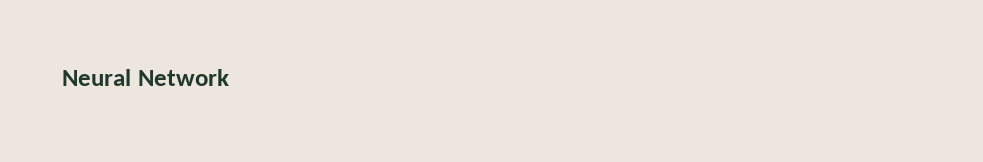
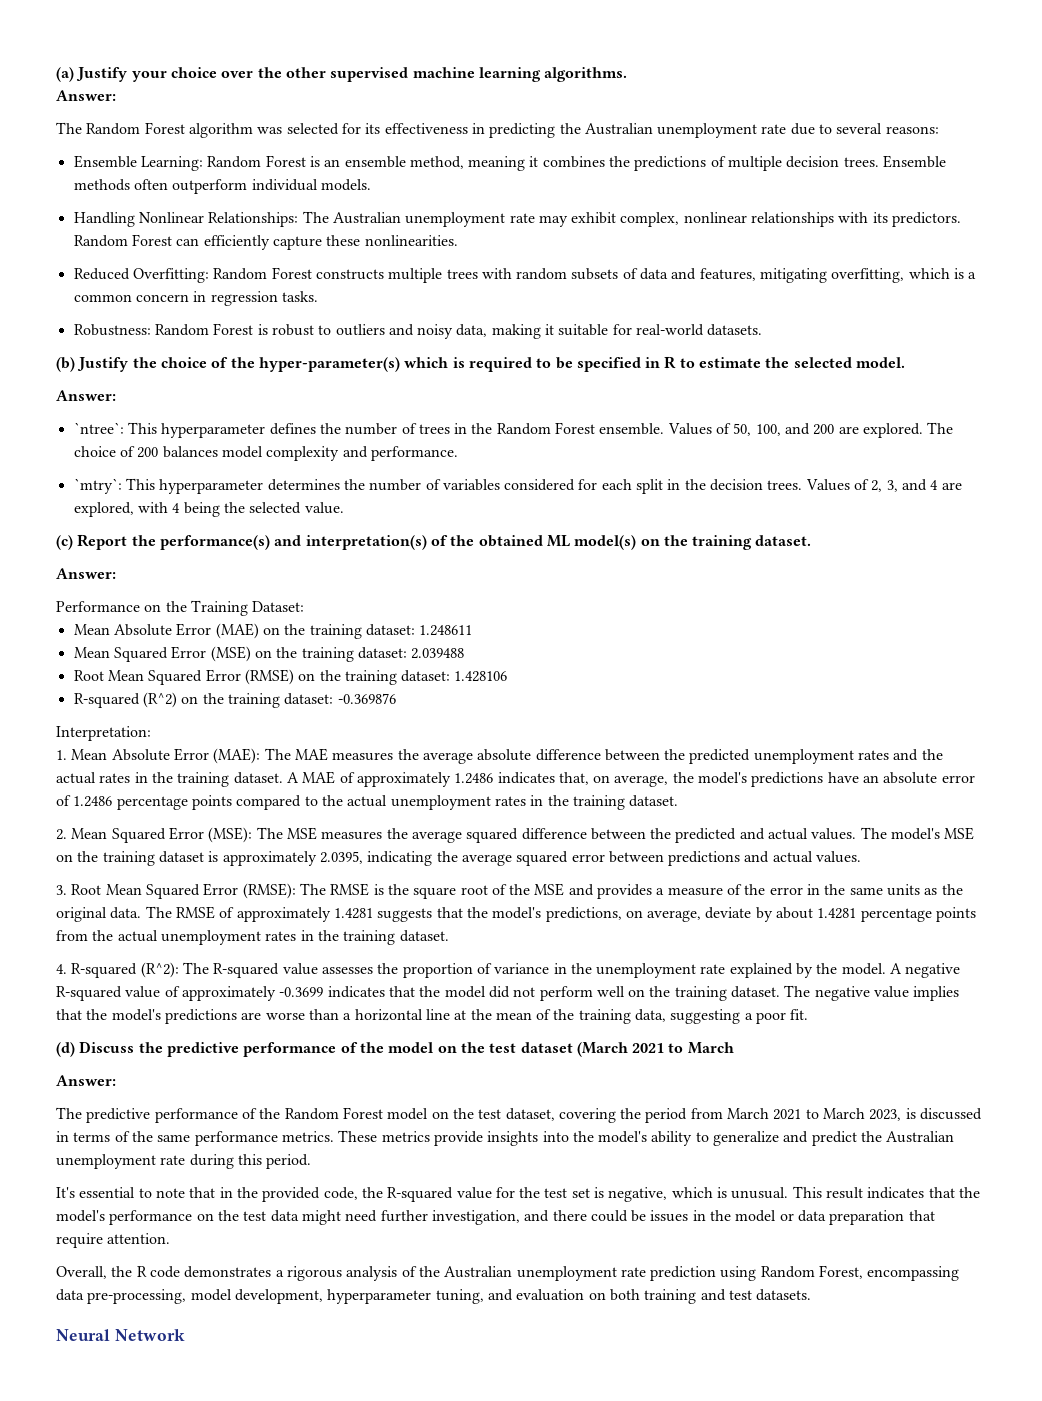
(62, 77) none -> [56,67,628,82] [56,90,116,101] [56,122,939,138] [73,155,947,171] [73,179,371,194] [73,211,962,227] [73,234,458,250] [73,267,977,283] [73,291,318,306] [73,323,763,339] [56,356,906,372] [56,390,116,401] [73,422,954,438] [73,446,458,461] [73,478,962,494] [73,502,344,517] [56,534,812,550] [56,568,116,579] [56,600,305,616] [73,623,473,639] [73,646,465,662] [73,669,508,685] [73,692,396,708] [56,726,151,741] [56,748,943,764] [56,771,975,787] [56,795,679,810] [56,827,975,843] [56,851,862,866] [56,883,963,899] [56,906,977,922] [56,930,449,945] [56,962,961,978] [56,985,960,1001] [56,1009,809,1024] [56,1041,734,1057] [56,1075,116,1086] [56,1107,983,1123] [56,1130,955,1146] [56,1154,312,1169] [56,1186,981,1202] [56,1210,935,1225] [56,1233,171,1248] [56,1265,960,1281] [56,1289,812,1304] (a) Justify your choice over the other supervised machine learning algorithms. // Answer: // The Random Forest algorithm was selected for its effectiveness in predicting the Australian unemployment rate due to several reasons: // Ensemble Learning: Random Forest is an ensemble method, meaning it combines the predictions of multiple decision trees. Ensemble methods often outperform individual models. // Handling Nonlinear Relationships: The Australian unemployment rate may exhibit complex, nonlinear relationships with its predictors. Random Forest can efficiently capture these nonlinearities. // Reduced Overfitting: Random Forest constructs multiple trees with random subsets of data and features, mitigating overfitting, which is a common concern in regression tasks. // Robustness: Random Forest is robust to outliers and noisy data, making it suitable for real-world datasets. // (b) Justify the choice of the hyper-parameter(s) which is required to be specified in R to estimate the selected model. // Answer: // `ntree`: This hyperparameter defines the number of trees in the Random Forest ensemble. Values of 50, 100, and 200 are explored. The choice of 200 balances model complexity and performance. // `mtry`: This hyperparameter determines the number of variables considered for each split in the decision trees. Values of 2, 3, and 4 are explored, with 4 being the selected value. // (c) Report the performance(s) and interpretation(s) of the obtained ML model(s) on the training dataset. // Answer: // Performance on the Training Dataset: // Mean Absolute Error (MAE) on the training dataset: 1.248611 // Mean Squared Error (MSE) on the training dataset: 2.039488 // Root Mean Squared Error (RMSE) on the training dataset: 1.428106 // R-squared (R^2) on the training dataset: -0.369876 // Interpretation: // 1. Mean Absolute Error (MAE): The MAE measures the average absolute difference between the predicted unemployment rates and the actual rates in the training dataset. A MAE of approximately 1.2486 indicates that, on average, the model's predictions have an absolute error of 1.2486 percentage points compared to the actual unemployment rates in the training dataset. // 2. Mean Squared Error (MSE): The MSE measures the average squared difference between the predicted and actual values. The model's MSE on the training dataset is approximately 2.0395, indicating the average squared error between predictions and actual values. // 3. Root Mean Squared Error (RMSE): The RMSE is the square root of the MSE and provides a measure of the error in the same units as the original data. The RMSE of approximately 1.4281 suggests that the model's predictions, on average, deviate by about 1.4281 percentage points from the actual unemployment rates in the training dataset. // 4. R-squared (R^2): The R-squared value assesses the proportion of variance in the unemployment rate explained by the model. A negative R-squared value of approximately -0.3699 indicates that the model did not perform well on the training dataset. The negative value implies that the model's predictions are worse than a horizontal line at the mean of the training data, suggesting a poor fit. // (d) Discuss the predictive performance of the model on the test dataset (March 2021 to March // Answer: // The predictive performance of the Random Forest model on the test dataset, covering the period from March 2021 to March 2023, is discussed in terms of the same performance metrics. These metrics provide insights into the model's ability to generalize and predict the Australian unemployment rate during this period. // It's essential to note that in the provided code, the R-squared value for the test set is negative, which is unusual. This result indicates that the model's performance on the test data might need further investigation, and there could be issues in the model or data preparation that require attention. // Overall, the R code demonstrates a rigorous analysis of the Australian unemployment rate prediction using Random Forest, encompassing data pre-processing, model development, hyperparameter tuning, and evaluation on both training and test datasets. //

